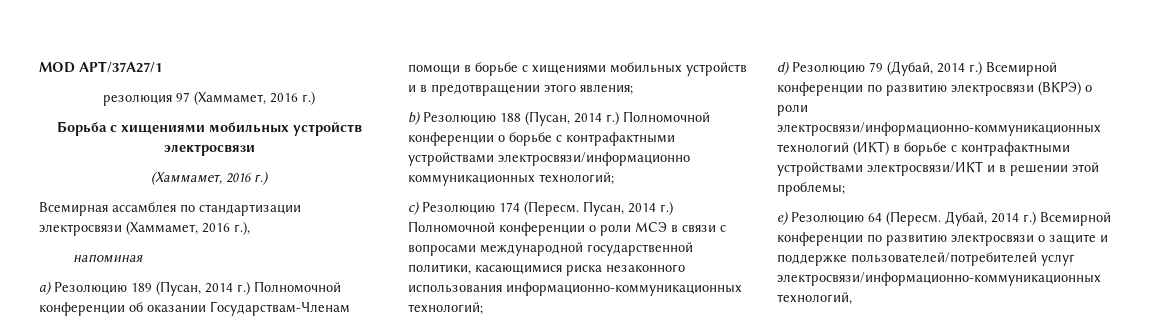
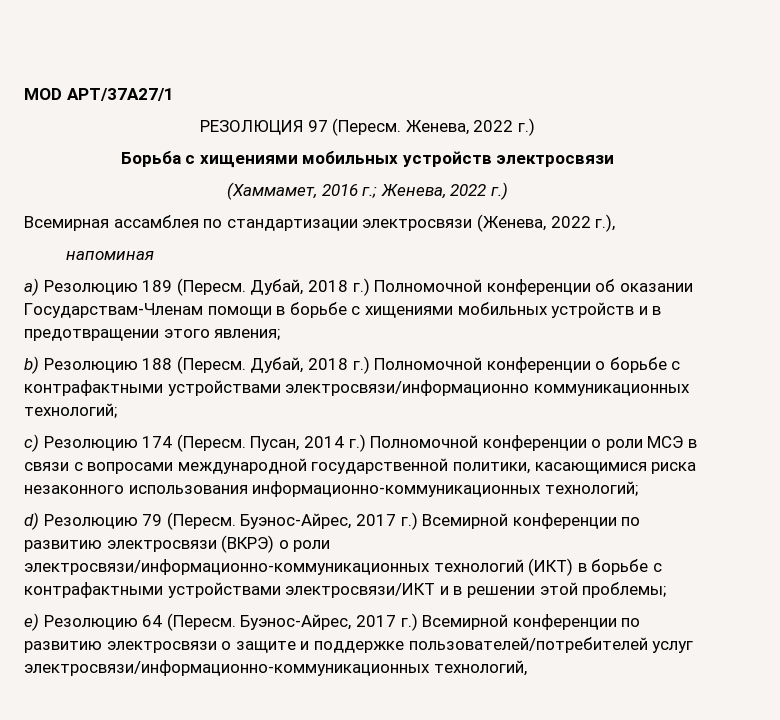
[103,91,298,106] резолюция 97 (Хаммамет, 2016 -> [200,118,514,136] РЕЗОЛЮЦИЯ 97 (Пересм. Женева, 2022
(252, 178) none -> [362,184,487,199] г.; Женева, 2022
[126,221,230,235] (Хаммамет, 2016 -> [476,214,591,232] (Женева, 2022
[156,281,233,296] (Пусан, 2014 -> [176,278,348,296] (Пересм. Дубай, 2018
[525,111,602,126] (Пусан, 2014 -> [176,356,348,374] (Пересм. Дубай, 2018
[887,61,965,76] (Дубай, 2014 -> [166,512,396,530] (Пересм. Буэнос-Айрес, 2017
[945,211,1019,226] Дубай, 2014 -> [240,614,396,630] Буэнос-Айрес, 2017

